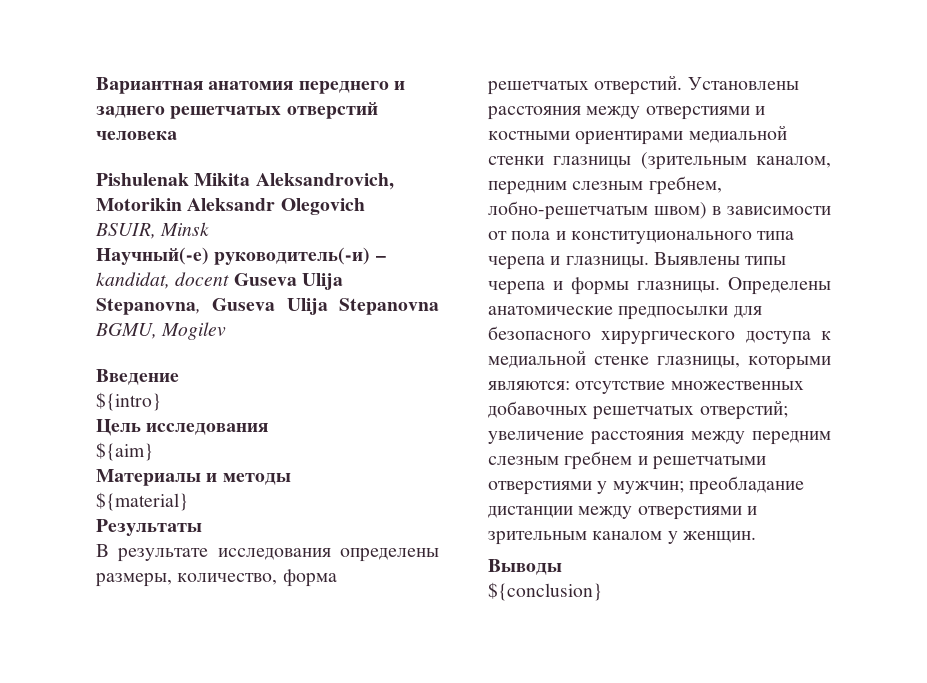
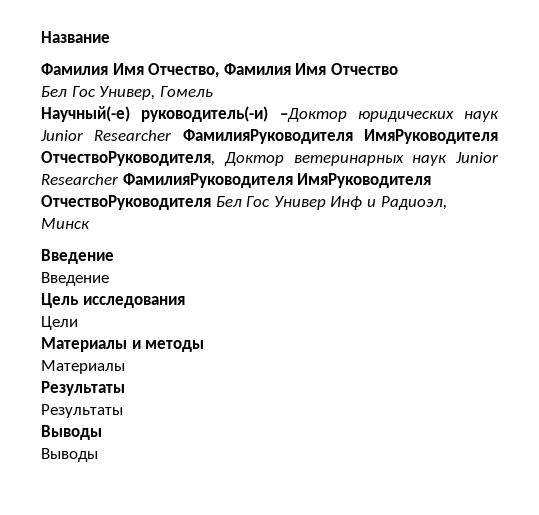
[96,77,405,94] [96,102,378,119] [96,131,177,140] [96,173,394,190] [96,198,365,215] [95,222,210,239] [96,247,386,265] [96,272,343,290] [96,298,439,315] [95,322,227,340] [96,369,179,385] [96,392,161,411] Вариантная анатомия переднего и заднего решетчатых отверстий человека // Pishulenak Mikita Aleksandrovich, Motorikin Aleksandr Olegovich // BSUIR, Minsk // Научный(-е) руководитель(-и) – kandidat, docent Guseva Ulija Stepanovna, Guseva Ulija Stepanovna BGMU, Mogilev // Введение // ${intro} -> [41,31,110,43] [41,63,398,78] [41,86,213,100] [41,106,499,122] [40,129,498,144] [41,151,498,166] [41,173,432,188] [41,195,447,210] [41,218,90,229] [41,249,114,264] [41,272,109,286] Название // Фамилия Имя Отчество, Фамилия Имя Отчество // Бел Гос Универ, Гомель // Научный(-е) руководитель(-и) –Доктор юридических наук Junior Researcher ФамилияРуководителя ИмяРуководителя ОтчествоРуководителя, Доктор ветеринарных наук Junior Researcher ФамилияРуководителя ИмяРуководителя ОтчествоРуководителя Бел Гос Универ Инф и Радиоэл, Минск // Введение // Введение
[96,442,153,461] ${aim} -> [41,316,78,330] Цели
[96,492,188,511] [96,519,202,536] [96,544,439,562] [95,569,337,587] [487,75,799,95] [487,106,765,120] [488,125,787,145] [488,152,831,170] [488,176,722,195] [488,201,831,220] [488,231,795,244] [488,252,787,270] [488,277,831,295] [488,306,762,320] [488,326,831,345] [488,350,831,370] [488,381,804,394] [488,400,788,420] [488,431,831,445] [488,451,766,470] [488,476,804,495] [488,506,757,520] [488,531,756,545] ${material} // Результаты // В результате исследования определены размеры, количество, форма решетчатых отверстий. Установлены расстояния между отверстиями и костными ориентирами медиальной стенки глазницы (зрительным каналом, передним слезным гребнем, лобно-решетчатым швом) в зависимости от пола и конституционального типа черепа и глазницы. Выявлены типы черепа и формы глазницы. Определены анатомические предпосылки для безопасного хирургического доступа к медиальной стенке глазницы, которыми являются: отсутствие множественных добавочных решетчатых отверстий; увеличение расстояния между передним слезным гребнем и решетчатыми отверстиями у мужчин; преобладание дистанции между отверстиями и зрительным каналом у женщин. -> [41,360,125,374] [41,381,125,396] [41,404,123,418] Материалы // Результаты // Результаты
[488,582,602,601] ${conclusion} -> [41,448,98,462] Выводы

